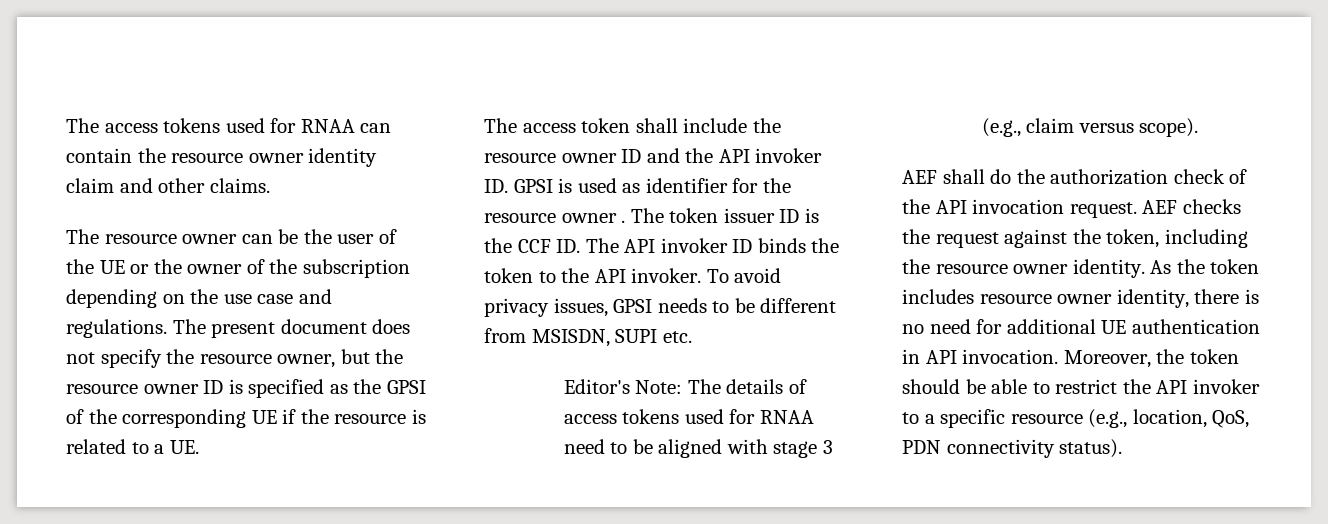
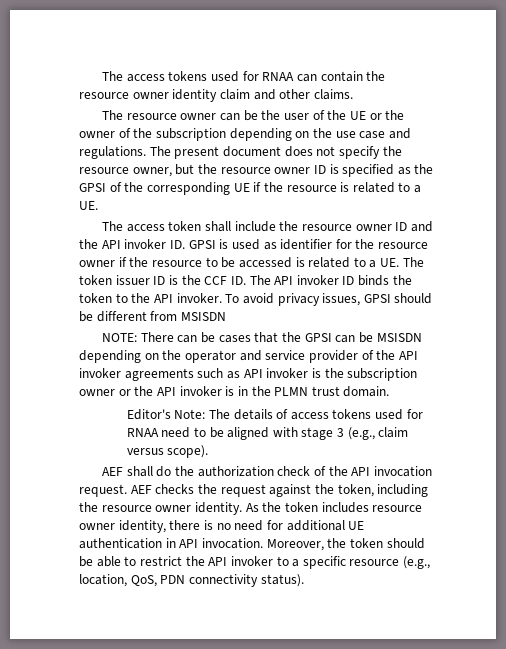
[621,220,626,223] . -> [118,257,400,268] if the resource to be accessed is related to a UE.
[657,298,730,313] needs to -> [394,293,433,304] should
[531,329,692,347] MSISDN, SUPI etc. -> [180,312,226,321] [102,332,422,343] [79,350,418,363] [79,368,418,381] [79,386,390,397] MSISDN // NOTE: There can be cases that the GPSI can be MSISDN depending on the operator and service provider of the API invoker agreements such as API invoker is the subscription owner or the API invoker is in the PLMN trust domain.

